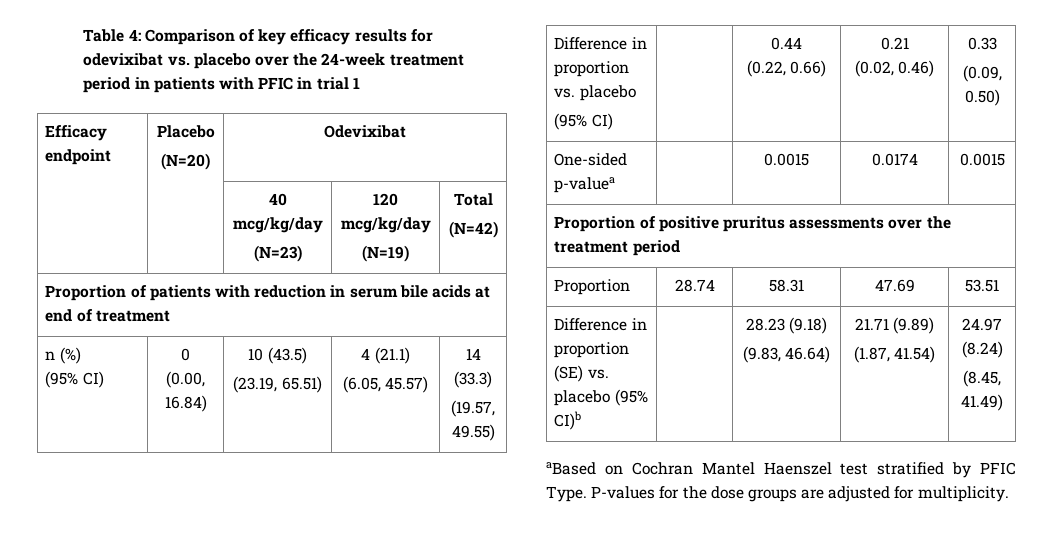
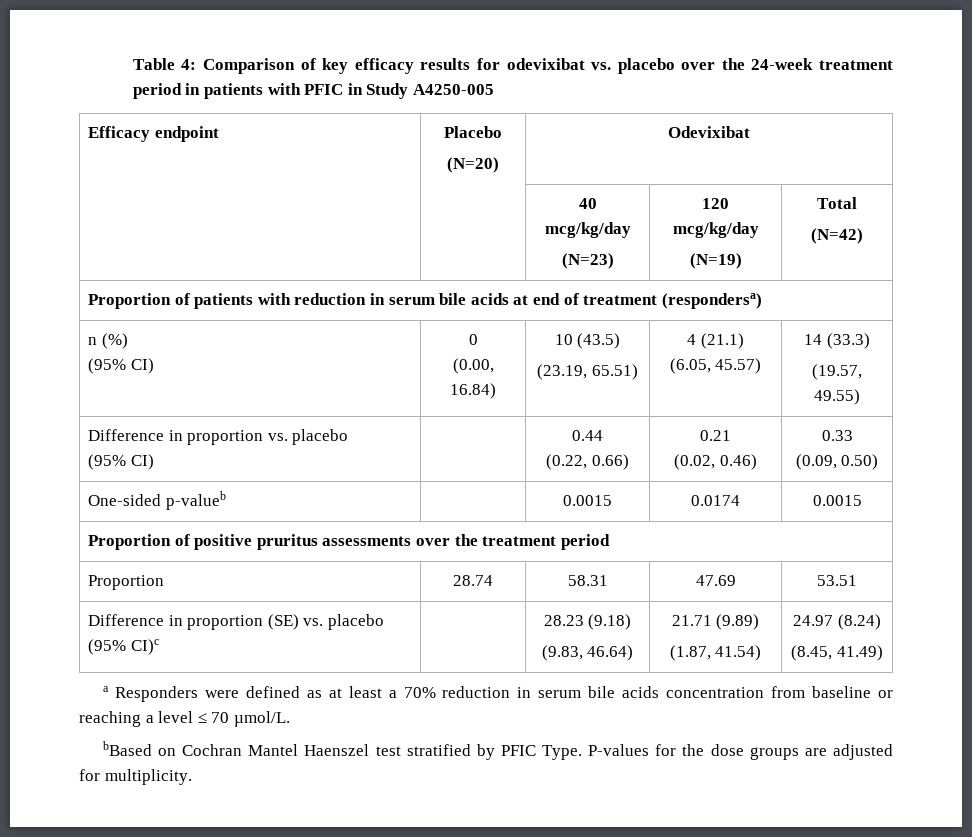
[316,77,360,90] trial 1 -> [366,83,494,99] Study A4250-005
(170, 316) none -> [661,293,762,309] (respondersa)
[554,177,616,193] p-valuea -> [165,491,226,510] p-valueb
[554,411,582,430] CI)b -> [130,639,159,655] CI)c
[546,462,596,475] aBased -> [102,686,893,702] [79,711,290,727] [102,741,152,756] a Responders were defined as at least a 70% reduction in serum bile acids concentration from baseline or reaching a level ≤ 70 µmol/L. // bBased

